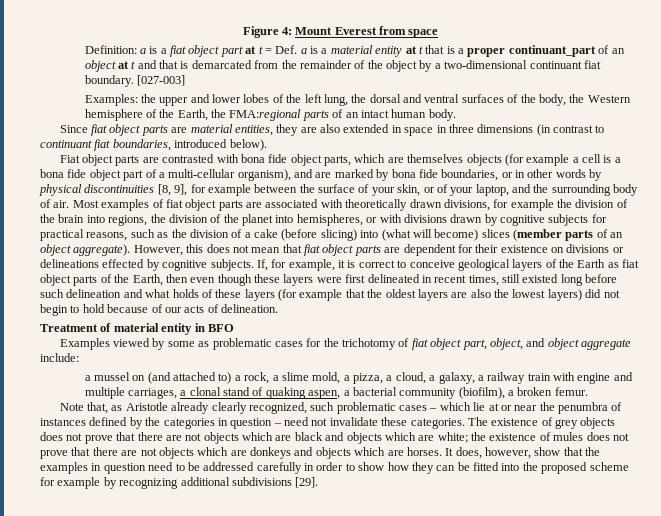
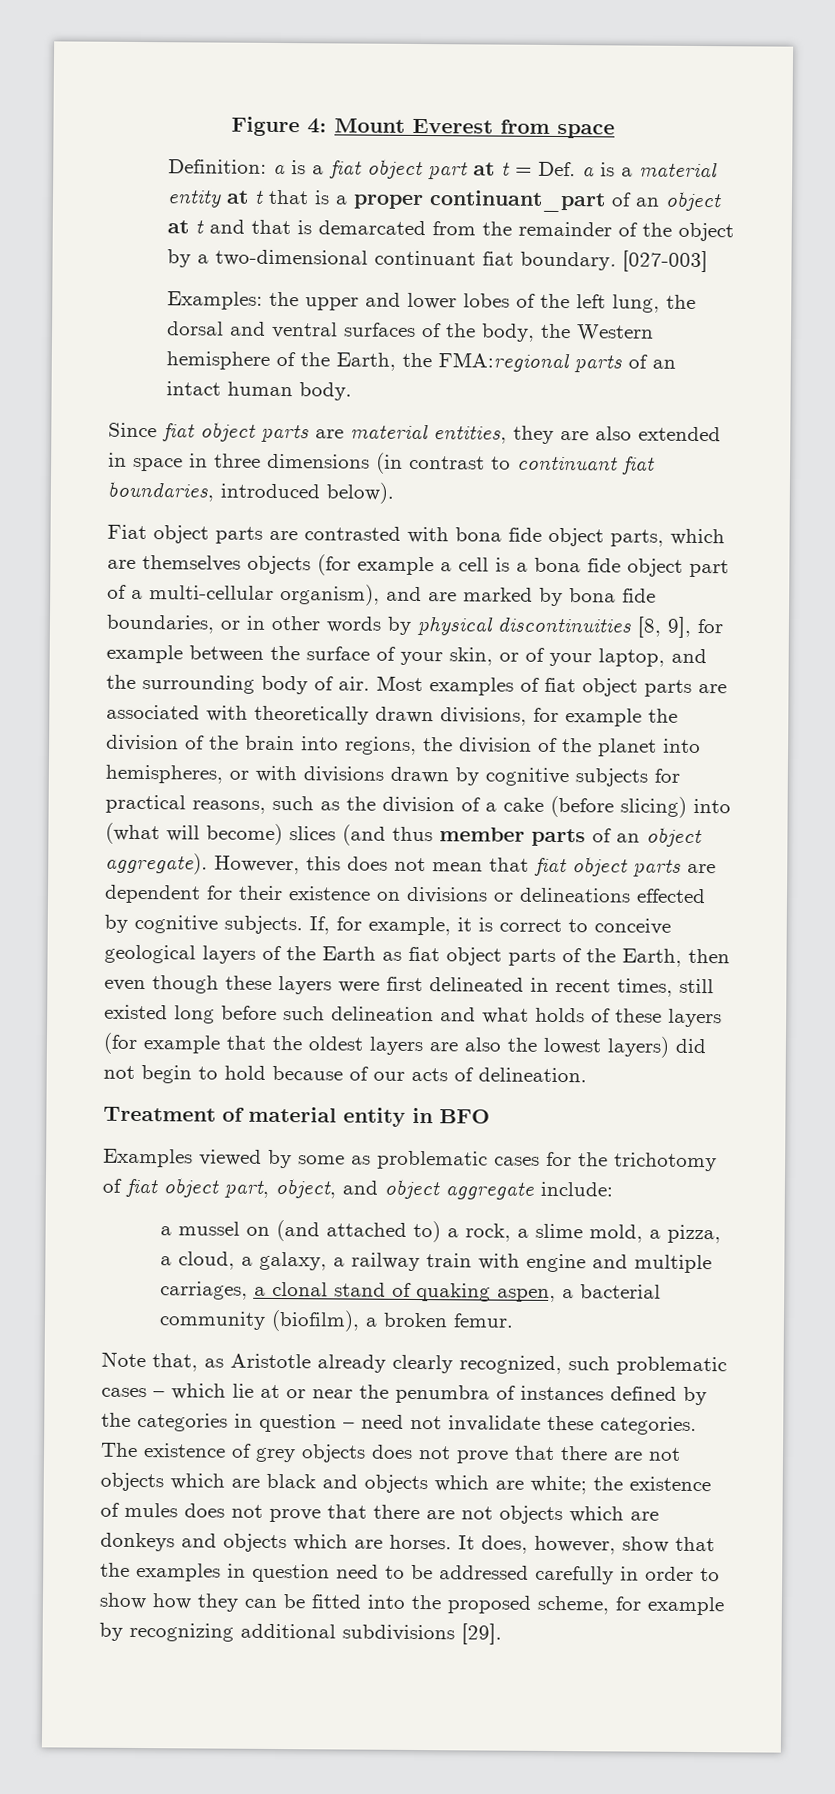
[513,229,562,241] (member -> [342,824,525,846] (and thus member
[589,462,629,471] scheme -> [537,1595,610,1615] scheme,

